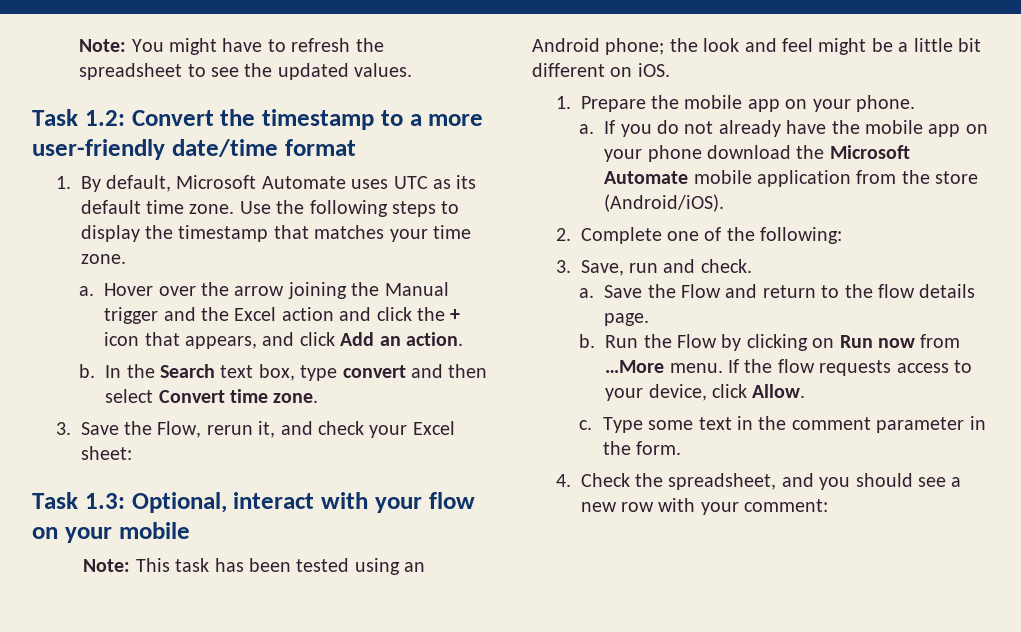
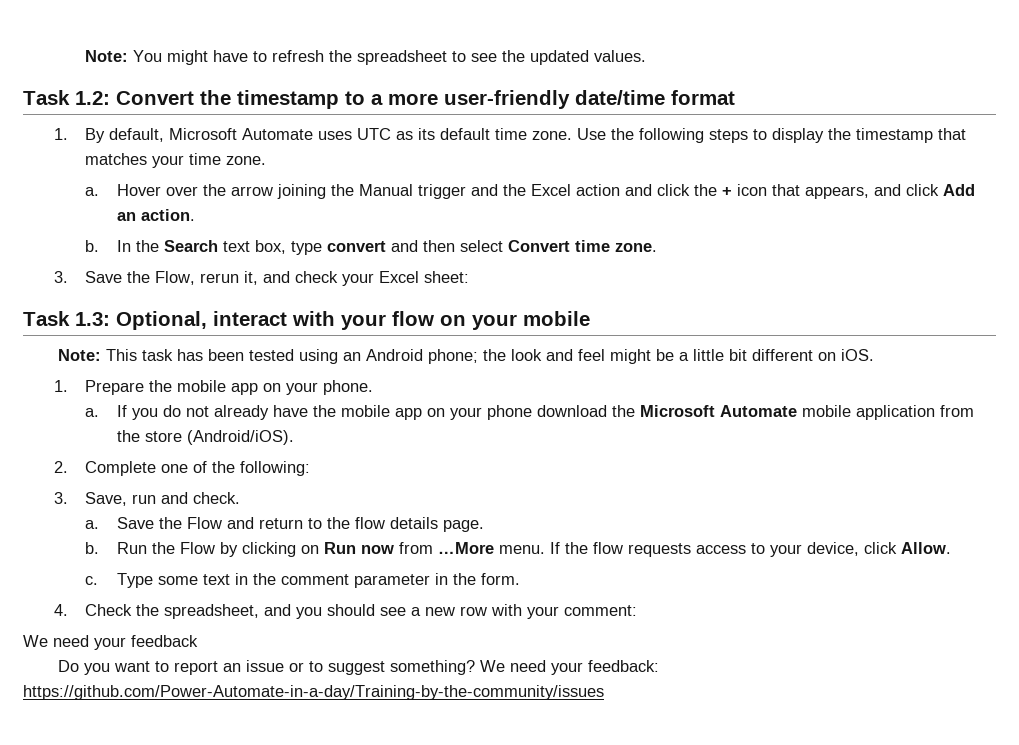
(829, 505) none -> [23,635,198,650] [58,660,660,675] [23,685,604,700] // We need your feedback // Do you want to report an issue or to suggest something? We need your feedback: https://github.com/Power-Automate-in-a-day/Training-by-the-community/issues

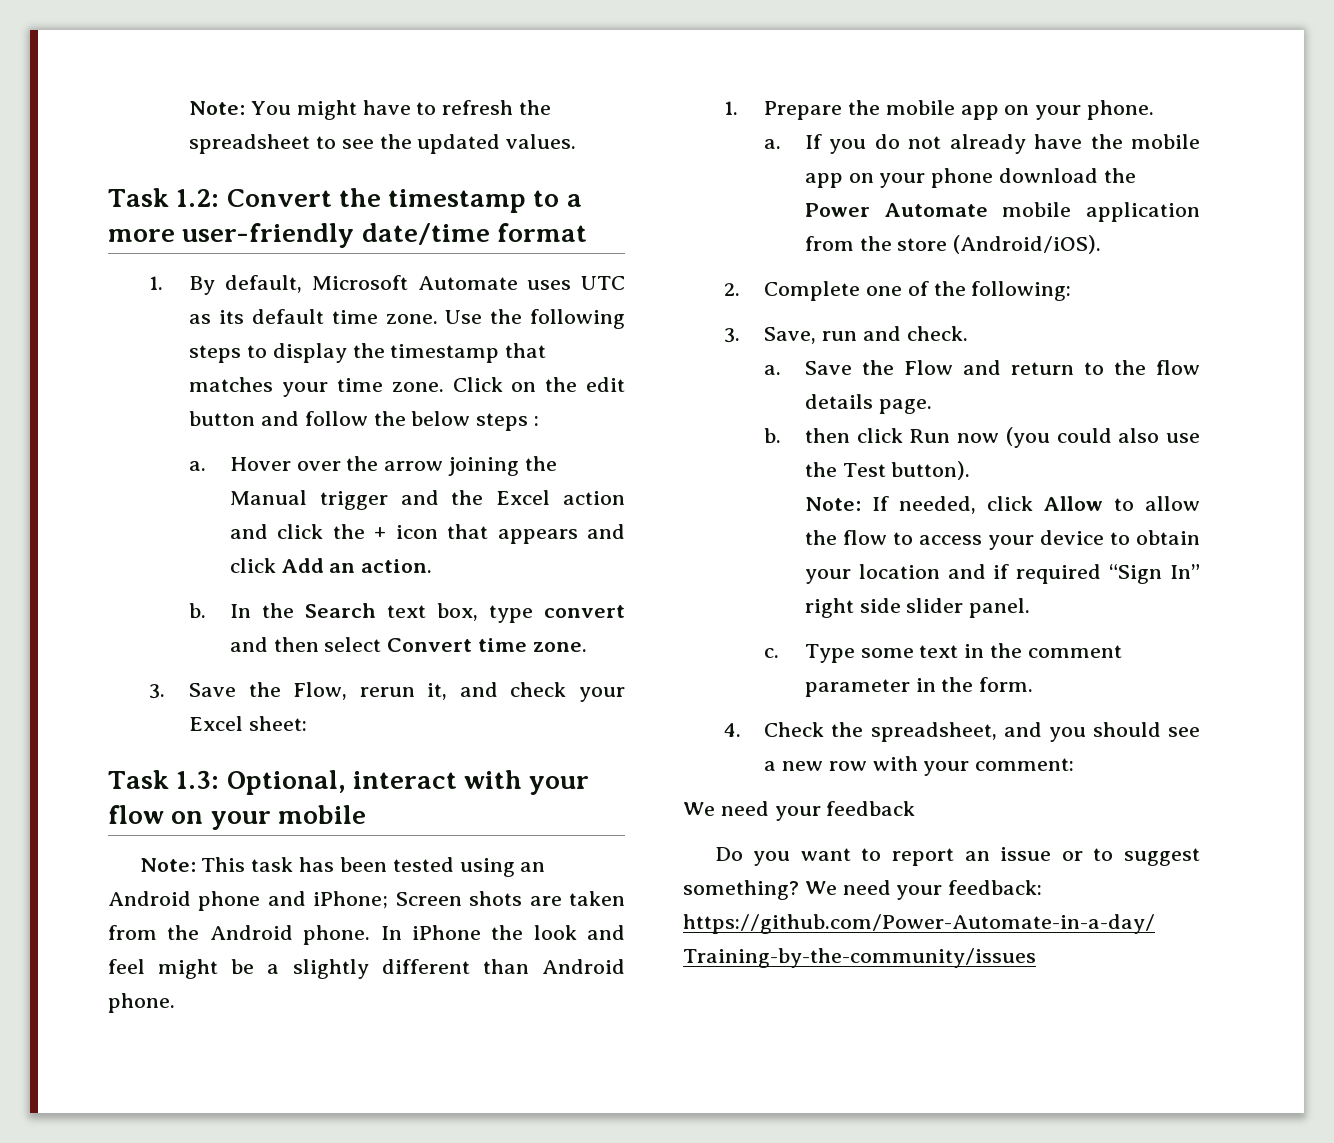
(267, 160) none -> [452,377,626,392] [189,411,540,431] Click on the edit button and follow the below steps :
[804,186,869,199] appears, -> [497,529,578,544] appears
[428,349,479,364] phone; -> [198,891,626,911] [108,925,481,945] phone and iPhone; Screen shots are taken from the Android phone. In iPhone
[693,349,875,361] little bit different on iOS. -> [292,959,625,979] [108,993,175,1013] slightly different than Android phone.
[639,405,715,417] Microsoft -> [804,203,870,217] Power
[116,542,951,557] Run the Flow by clicking on Run now from …More menu. If the flow requests access to your device, click Allow. -> [804,427,1200,448] [804,461,971,480] [804,496,1200,514] [804,530,1200,550] [804,564,1200,584] [804,598,1031,618] then click Run now (you could also use the Test button). // Note: If needed, click Allow to allow the flow to access your device to obtain your location and if required “Sign In” right side slider panel.

